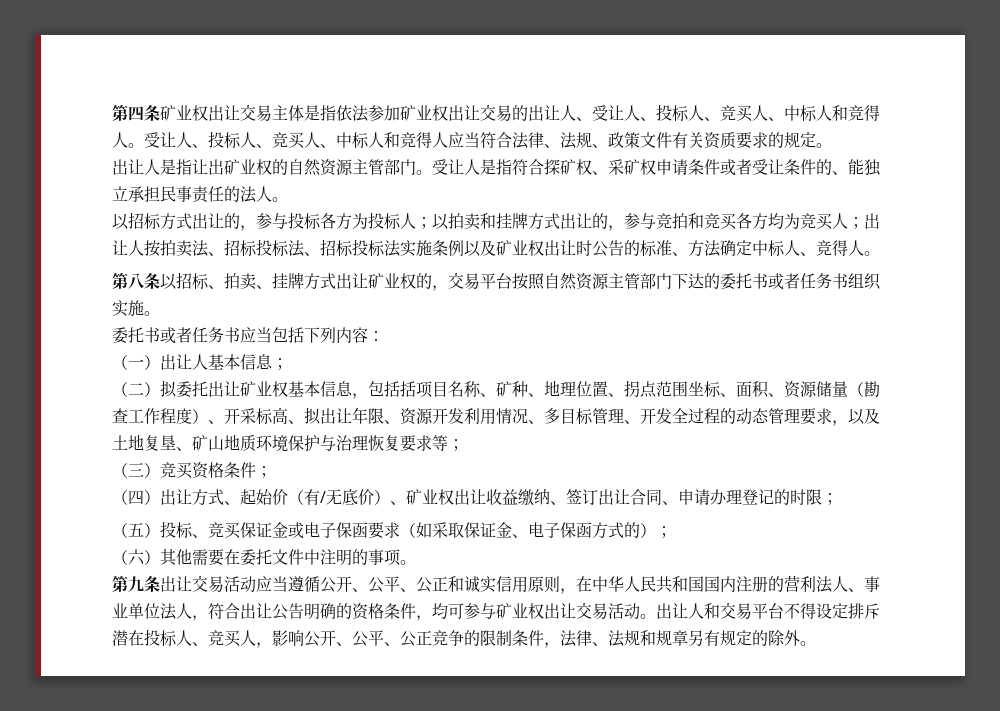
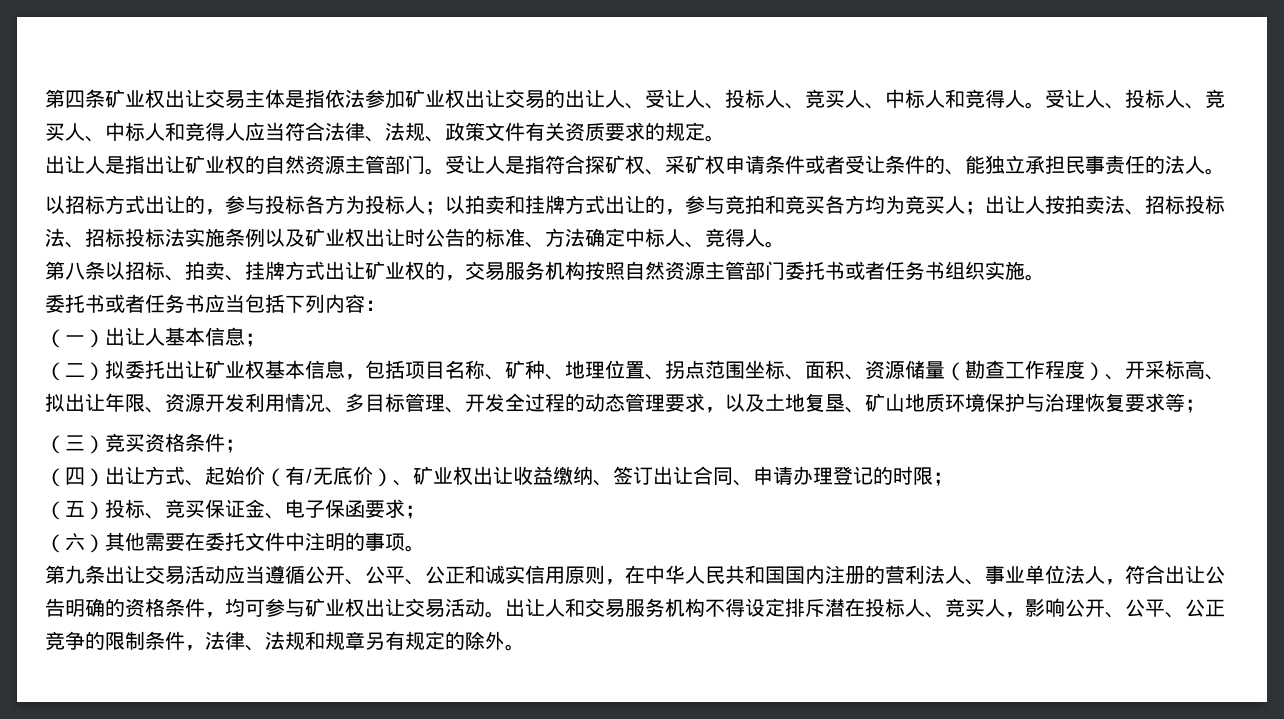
[192,159,224,175] 让出 -> [145,155,185,174] 出让
[480,273,512,289] 平台 -> [505,261,585,280] 服务机构
[672,273,720,289] 下达的 -> (785, 270) none
[400,381,416,397] 括 -> (405, 369) none
[288,522,304,539] 或 -> [265,513,285,519] 、
[400,522,656,539] （如采取保证金、电子保函方式的） -> (405, 508) none
[752,603,784,619] 平台 -> [625,598,705,617] 服务机构

